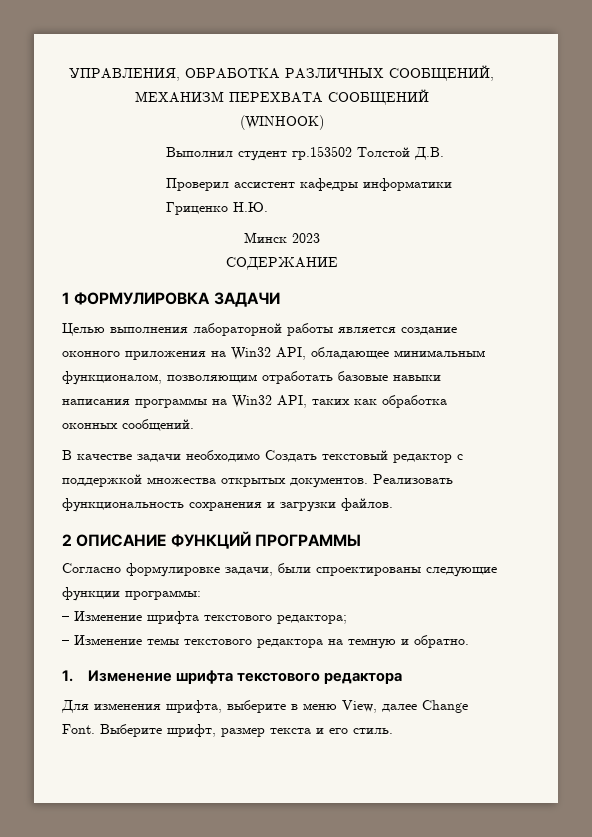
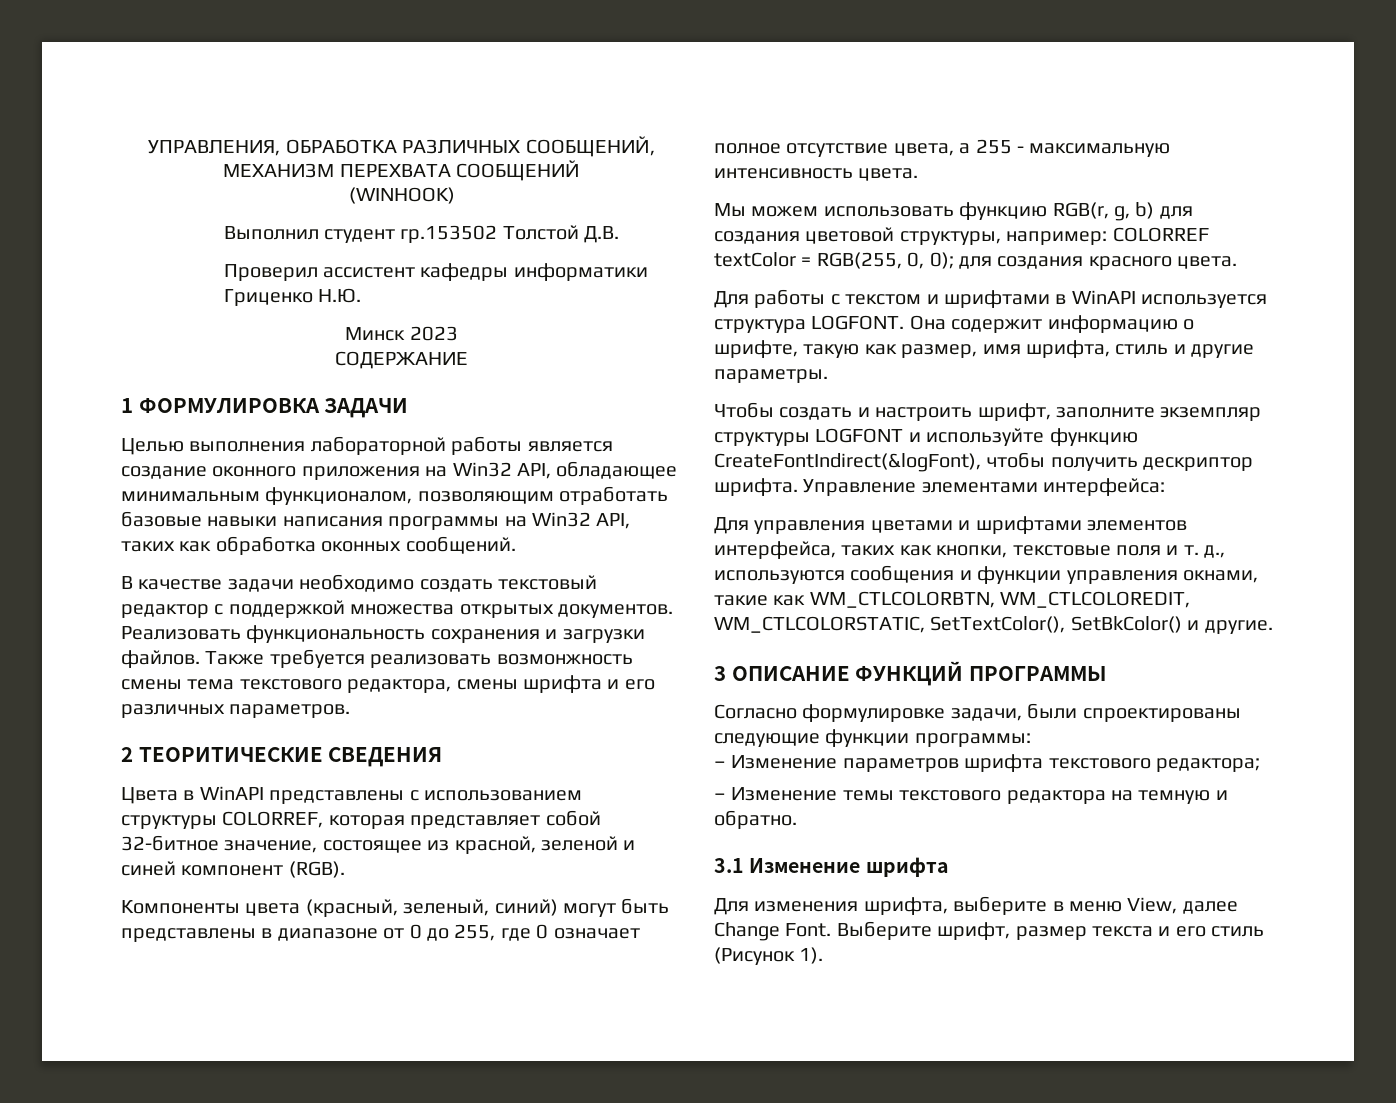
[265,450,317,462] Создать -> [419,579,493,592] создать
[62,534,72,546] // 2 -> [205,649,633,668] [121,675,655,693] [121,704,351,718] [121,747,443,767] [121,786,582,804] [121,810,601,829] [121,835,636,854] [121,861,345,878] [121,898,670,917] [121,924,640,942] [714,139,1171,157] [714,168,919,181] [714,202,1193,221] [714,227,1209,245] [714,252,1238,270] [714,289,1268,308] [714,315,1194,333] [714,340,1255,358] [714,369,828,383] [714,402,1262,421] [714,428,1138,446] [714,452,1254,472] [714,478,1166,496] [714,516,1187,534] [714,541,1226,559] [714,565,1258,584] [714,591,1191,608] [714,616,1273,634] [714,666,726,681] Также требуется реализовать возмонжность смены тема текстового редактора, смены шрифта и его различных параметров. // 2 ТЕОРИТИЧЕСКИЕ СВЕДЕНИЯ // Цвета в WinAPI представлены с использованием структуры COLORREF, которая представляет собой 32-битное значение, состоящее из красной, зеленой и синей компонент (RGB). // Компоненты цвета (красный, зеленый, синий) могут быть представлены в диапазоне от 0 до 255, где 0 означает полное отсутствие цвета, а 255 - максимальную интенсивность цвета. // Мы можем использовать функцию RGB(r, g, b) для создания цветовой структуры, например: COLORREF textColor = RGB(255, 0, 0); для создания красного цвета. // Для работы с текстом и шрифтами в WinAPI используется структура LOGFONT. Она содержит информацию о шрифте, такую как размер, имя шрифта, стиль и другие параметры. // Чтобы создать и настроить шрифт, заполните экземпляр структуры LOGFONT и используйте функцию CreateFontIndirect(&logFont), чтобы получить дескриптор шрифта. Управление элементами интерфейса: // Для управления цветами и шрифтами элементов интерфейса, таких как кнопки, текстовые поля и т. д., используются сообщения и функции управления окнами, такие как WM_CTLCOLORBTN, WM_CTLCOLOREDIT, WM_CTLCOLORSTATIC, SetTextColor(), SetBkColor() и другие. // 3
(142, 616) none -> [842,758,959,772] параметров
[62,670,403,684] 1. Изменение шрифта текстового редактора -> [714,857,949,877] 3.1 Изменение шрифта
[353,728,393,734] стиль. -> [1211,926,1265,937] [714,947,824,965] стиль (Рисунок 1).

